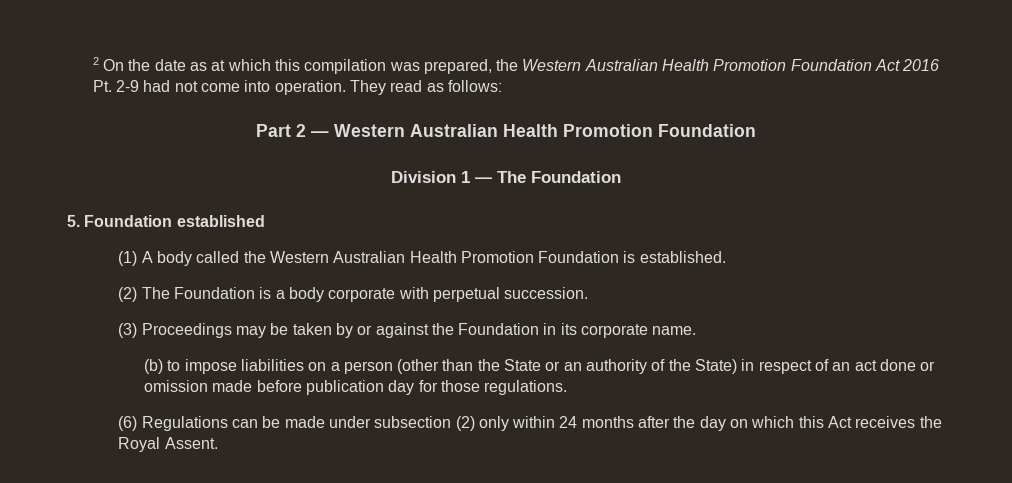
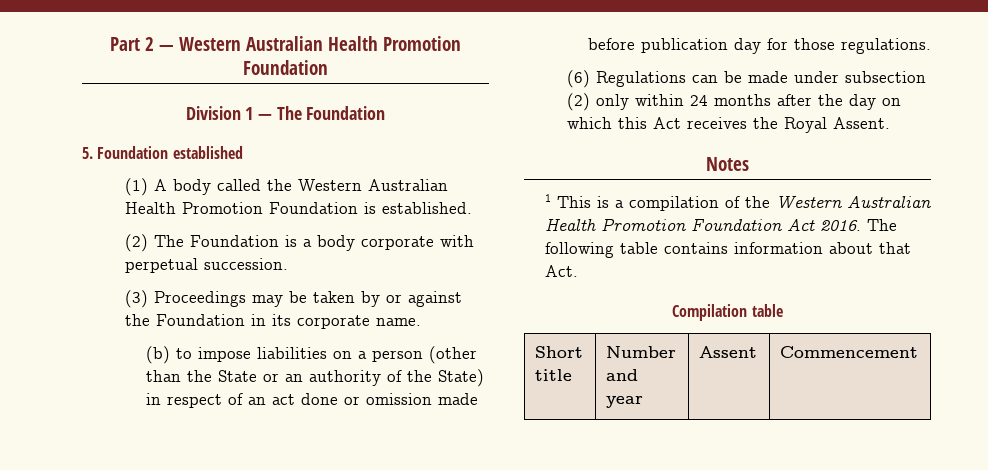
[92,57,940,74] [92,80,502,95] 2 On the date as at which this compilation was prepared, the Western Australian Health Promotion Foundation Act 2016 Pt. 2-9 had not come into operation. They read as follows: // -> (110, 44) none
(218, 443) none -> [706,157,749,171] [545,194,932,211] [545,218,898,231] [545,242,912,258] [545,265,579,277] [672,304,783,321] [534,346,583,358] [534,369,572,381] [605,346,676,358] [605,369,638,381] [605,395,643,408] [698,346,757,358] [779,346,918,358] // Notes // 1 This is a compilation of the Western Australian Health Promotion Foundation Act 2016. The following table contains information about that Act. // Compilation table // Short title | Number and year | Assent | Commencement

